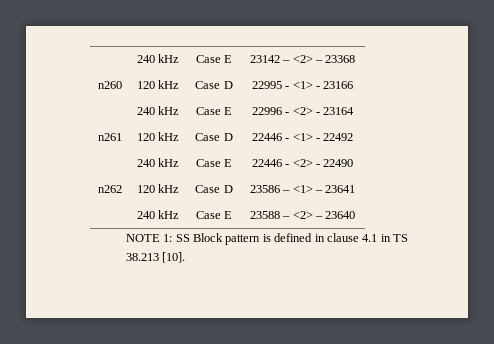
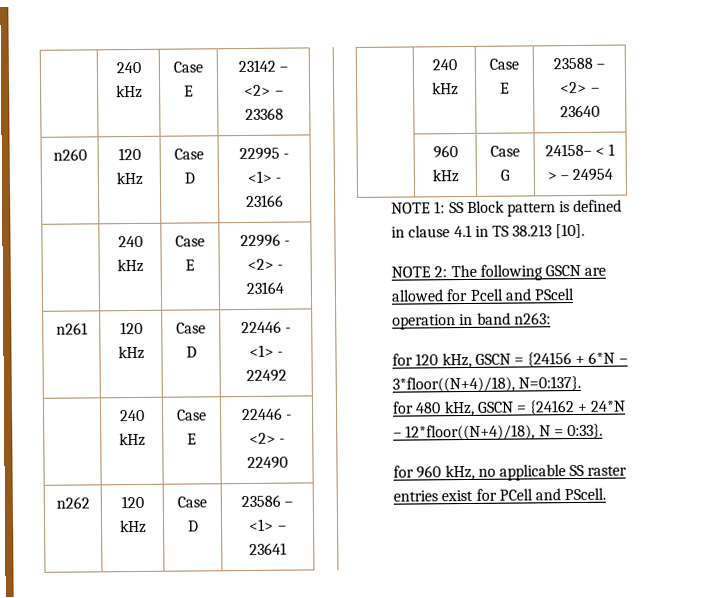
(356, 215) none -> [432,145,458,159] [431,169,459,183] [490,145,520,157] [500,169,510,181] [544,143,616,157] [546,168,614,182] // | 960 kHz | Case G | 24158– < 1 > – 24954
(186, 257) none -> [391,264,607,281] [391,288,575,302] [392,312,551,330] [392,351,628,369] [392,375,582,393] [392,400,627,417] [393,423,603,441] [393,464,628,481] [393,487,607,502] // NOTE 2: The following GSCN are allowed for Pcell and PScell operation in band n263: // for 120 kHz, GSCN = {24156 + 6*N – 3*floor((N+4)/18), N=0:137}. // for 480 kHz, GSCN = {24162 + 24*N – 12*floor((N+4)/18), N = 0:33}. // for 960 kHz, no applicable SS raster entries exist for PCell and PScell.

